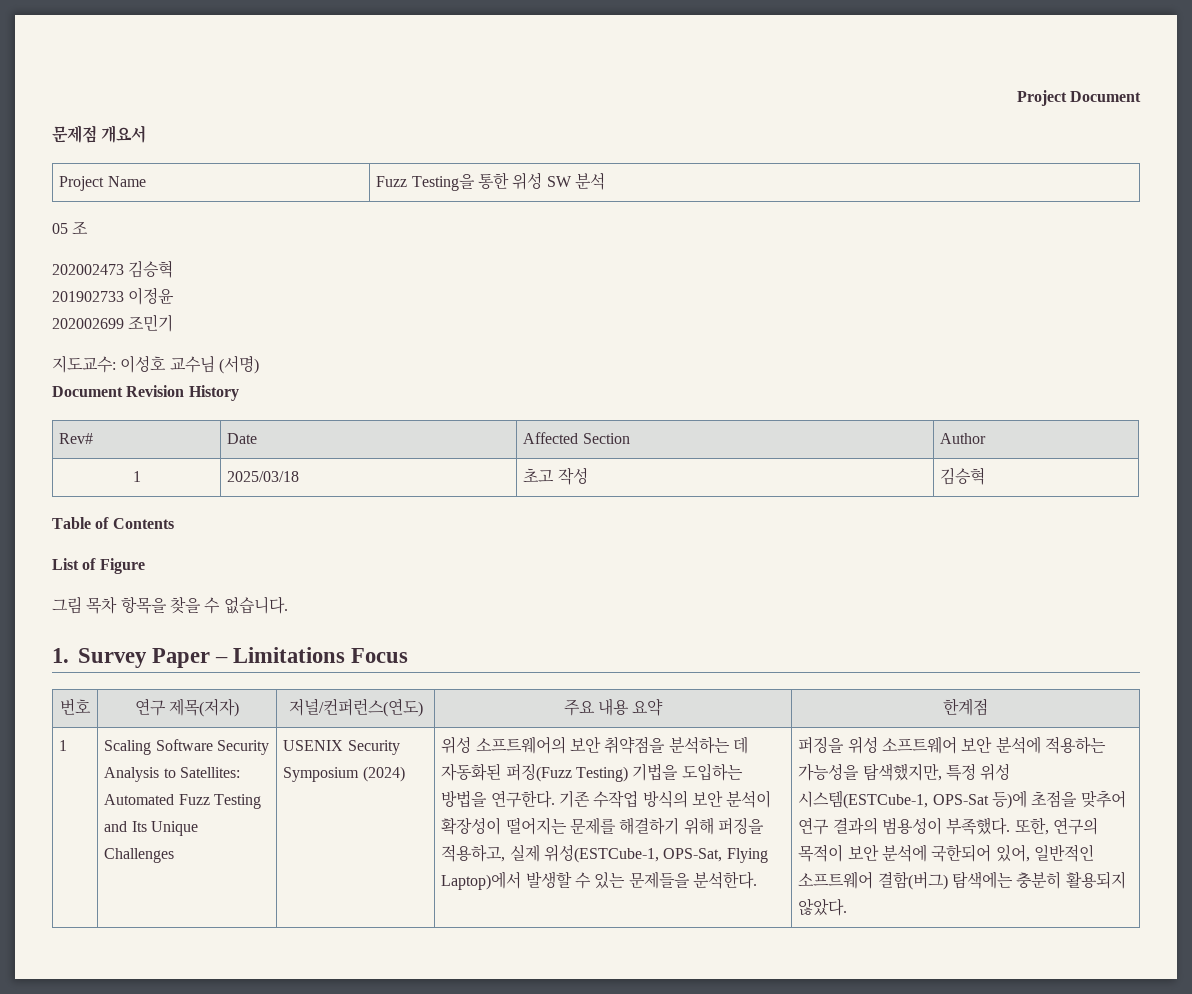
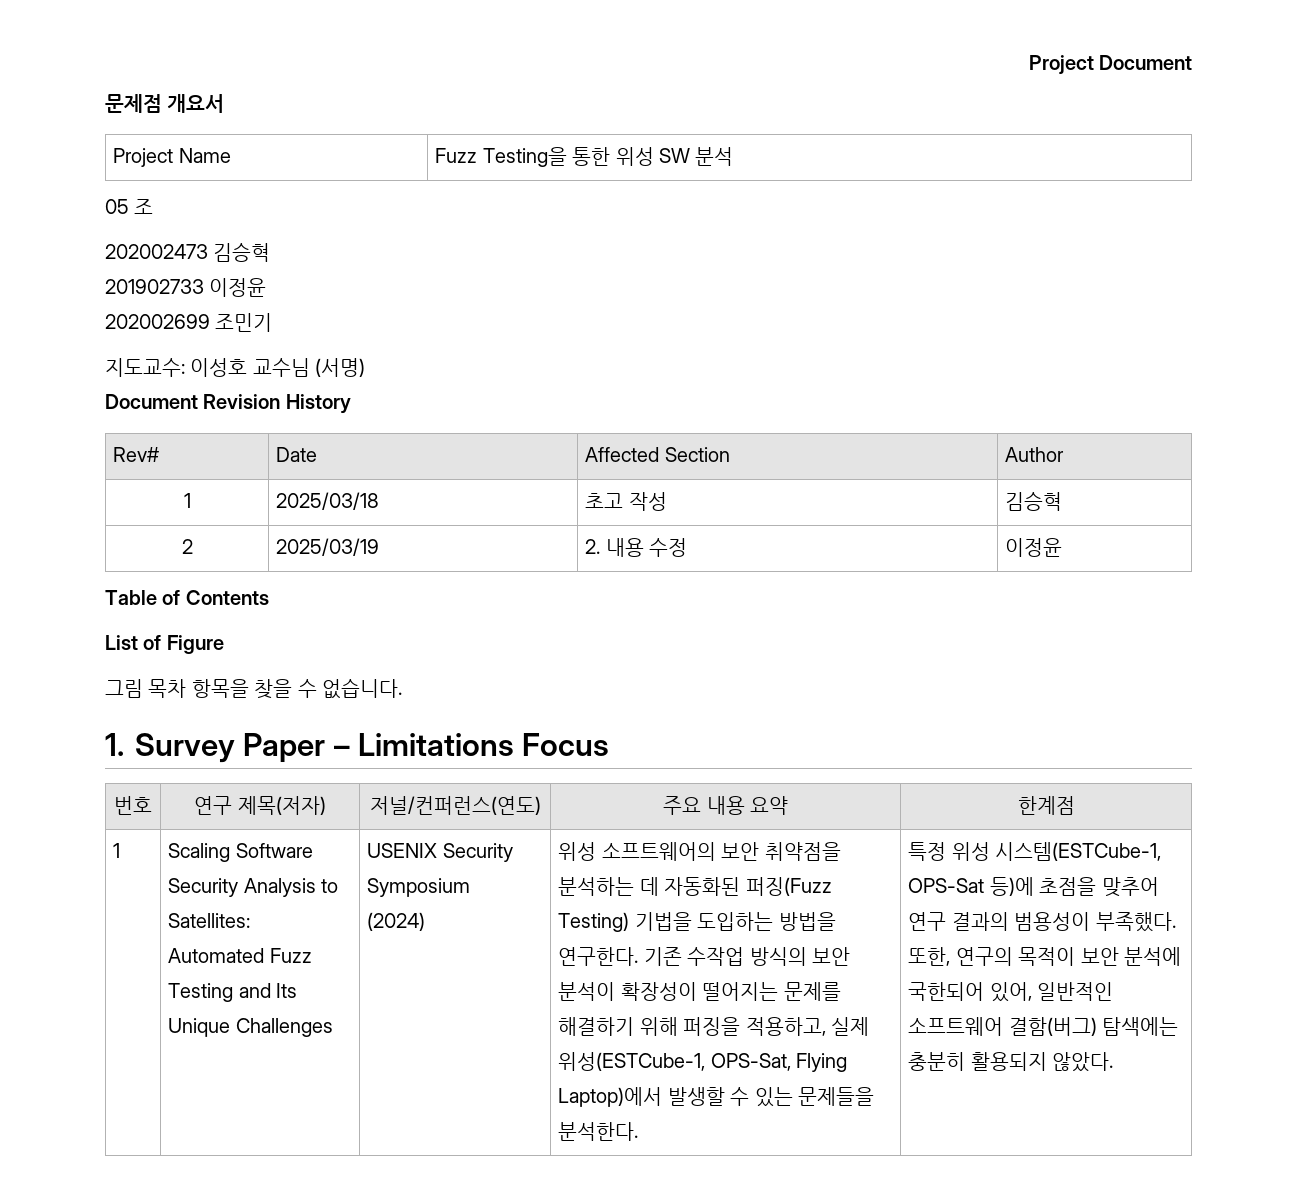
(986, 476) none -> [181,539,193,554] [276,538,380,556] [585,538,688,557] [1005,538,1063,557] // 2 | 2025/03/19 | 2. 내용 수정 | 이정윤
(360, 774) none -> (471, 887) //
[798,736,1107,754] [798,763,942,781] 퍼징을 위성 소프트웨어 보안 분석에 적용하는 가능성을 탐색했지만, -> (639, 1131) none

